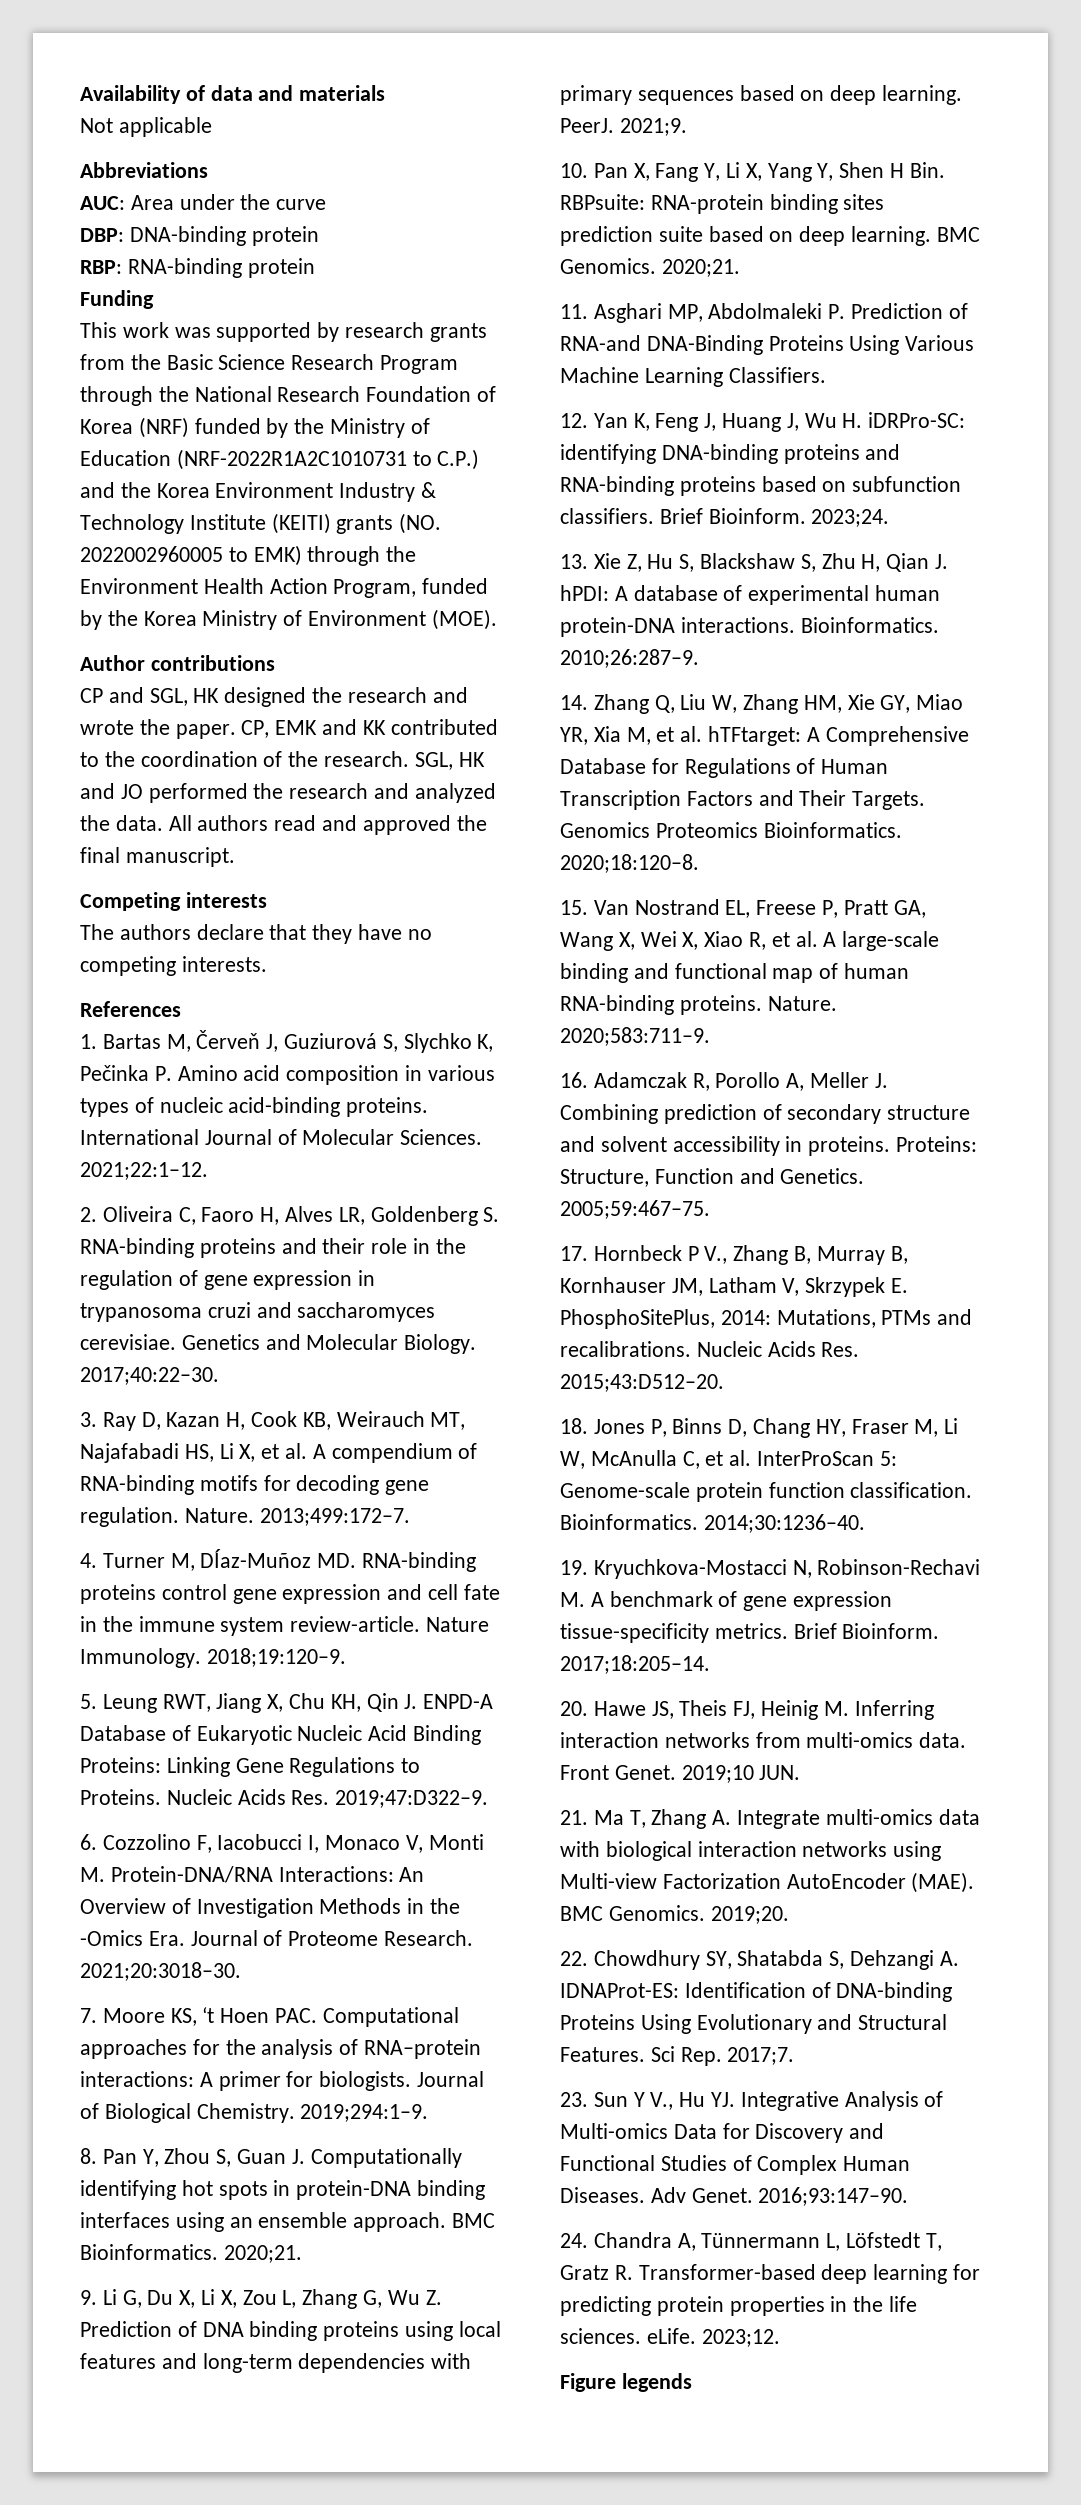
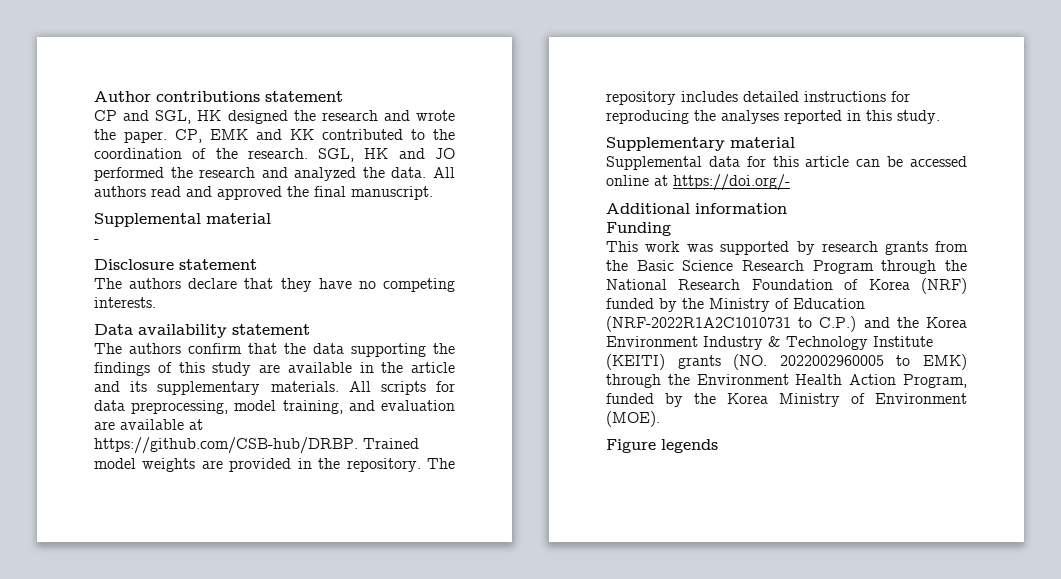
[80,85,386,104] [80,117,212,137] [80,162,208,178] [80,194,327,210] [80,226,319,246] [80,258,315,278] Availability of data and materials // Not applicable // Abbreviations // AUC: Area under the curve // DBP: DNA-binding protein // RBP: RNA-binding protein -> [94,91,343,102] [94,110,455,124] [94,129,455,143] [94,148,455,162] [94,167,455,181] [94,186,433,200] [94,213,271,227] [94,239,99,243] [94,259,257,270] [94,278,455,292] [94,297,156,308] [94,324,310,338] [94,343,455,357] [94,362,455,376] [94,381,455,395] [94,400,455,414] [94,419,203,430] [94,437,419,454] [94,458,455,472] [606,91,910,105] [606,110,940,124] [606,137,795,151] [606,156,967,170] [606,174,790,191] [606,203,787,214] Author contributions statement // CP and SGL, HK designed the research and wrote the paper. CP, EMK and KK contributed to the coordination of the research. SGL, HK and JO performed the research and analyzed the data. All authors read and approved the final manuscript. // Supplemental material // - // Disclosure statement // The authors declare that they have no competing interests. // Data availability statement // The authors confirm that the data supporting the findings of this study are available in the article and its supplementary materials. All scripts for data preprocessing, model training, and evaluation are available at https://github.com/CSB-hub/DRBP. Trained model weights are provided in the repository. The repository includes detailed instructions for reproducing the analyses reported in this study. // Supplementary material // Supplemental data for this article can be accessed online at https://doi.org/- // Additional information
[80,655,275,671] [80,687,468,707] [80,719,498,739] [80,751,485,770] [80,783,496,803] [80,815,487,835] [80,847,235,867] [80,892,267,911] [80,924,432,944] [80,956,267,976] [80,1001,181,1017] [80,1030,494,1053] [80,1065,495,1085] [80,1097,429,1117] [80,1129,483,1145] [80,1162,208,1180] [80,1206,500,1226] [80,1238,466,1258] [80,1270,376,1290] [80,1302,436,1322] [80,1334,477,1354] [80,1367,219,1385] [80,1411,466,1431] [80,1443,478,1463] [80,1475,430,1495] [80,1507,410,1527] [80,1549,477,1572] [80,1584,500,1604] [80,1616,490,1636] [80,1648,346,1668] [80,1693,494,1713] [80,1725,482,1745] [80,1757,421,1777] [80,1789,489,1808] [80,1834,484,1853] [80,1866,425,1883] [80,1898,461,1918] [80,1930,474,1946] [80,1962,241,1981] [80,2007,459,2027] [80,2039,482,2059] [80,2071,485,2091] [80,2103,429,2123] [80,2148,462,2168] [80,2180,486,2200] [80,2212,496,2232] [80,2244,302,2263] [80,2289,442,2309] [80,2321,501,2341] [80,2353,472,2373] [560,85,963,105] [560,118,687,136] [560,162,945,182] [560,194,885,214] [560,226,980,246] [560,258,740,277] [560,303,968,323] [560,335,975,355] [560,367,826,387] [560,412,966,432] [560,444,901,464] [560,476,962,496] [560,508,890,527] [560,553,949,572] [560,585,941,605] [560,617,939,637] [560,649,699,668] [560,694,964,714] [560,726,969,746] [560,758,889,778] [560,790,926,810] [560,822,902,838] [560,854,699,873] [560,899,926,918] [560,931,940,951] [560,963,910,983] [560,995,837,1015] [560,1027,710,1046] [560,1072,888,1091] [560,1104,971,1124] [560,1136,978,1156] [560,1168,865,1187] [560,1200,710,1219] [560,1245,908,1265] [560,1277,909,1297] [560,1309,973,1329] [560,1341,860,1357] [560,1374,724,1392] [560,1418,959,1438] [560,1450,897,1469] [560,1482,973,1502] [560,1514,865,1533] [560,1559,981,1579] [560,1591,893,1611] [560,1623,940,1643] [560,1655,710,1674] [560,1700,934,1720] [560,1732,967,1748] [560,1765,801,1783] [560,1809,980,1829] [560,1841,942,1861] [560,1872,975,1893] [560,1905,789,1924] [560,1950,959,1970] [560,1982,953,2002] [560,2014,948,2034] [560,2046,795,2066] [560,2091,944,2111] [560,2123,885,2143] [560,2155,911,2175] [560,2187,909,2206] [560,2232,942,2251] [560,2264,981,2284] [560,2296,918,2316] [560,2328,780,2347] // Author contributions // CP and SGL, HK designed the research and wrote the paper. CP, EMK and KK contributed to the coordination of the research. SGL, HK and JO performed the research and analyzed the data. All authors read and approved the final manuscript. // Competing interests // The authors declare that they have no competing interests. // References // 1. Bartas M, Červeň J, Guziurová S, Slychko K, Pečinka P. Amino acid composition in various types of nucleic acid-binding proteins. International Journal of Molecular Sciences. 2021;22:1–12. // 2. Oliveira C, Faoro H, Alves LR, Goldenberg S. RNA-binding proteins and their role in the regulation of gene expression in trypanosoma cruzi and saccharomyces cerevisiae. Genetics and Molecular Biology. 2017;40:22–30. // 3. Ray D, Kazan H, Cook KB, Weirauch MT, Najafabadi HS, Li X, et al. A compendium of RNA-binding motifs for decoding gene regulation. Nature. 2013;499:172–7. // 4. Turner M, DÍaz-Muñoz MD. RNA-binding proteins control gene expression and cell fate in the immune system review-article. Nature Immunology. 2018;19:120–9. // 5. Leung RWT, Jiang X, Chu KH, Qin J. ENPD-A Database of Eukaryotic Nucleic Acid Binding Proteins: Linking Gene Regulations to Proteins. Nucleic Acids Res. 2019;47:D322–9. // 6. Cozzolino F, Iacobucci I, Monaco V, Monti M. Protein-DNA/RNA Interactions: An Overview of Investigation Methods in the -Omics Era. Journal of Proteome Research. 2021;20:3018–30. // 7. Moore KS, ‘t Hoen PAC. Computational approaches for the analysis of RNA–protein interactions: A primer for biologists. Journal of Biological Chemistry. 2019;294:1–9. // 8. Pan Y, Zhou S, Guan J. Computationally identifying hot spots in protein-DNA binding interfaces using an ensemble approach. BMC Bioinformatics. 2020;21. // 9. Li G, Du X, Li X, Zou L, Zhang G, Wu Z. Prediction of DNA binding proteins using local features and long-term dependencies with primary sequences based on deep learning. PeerJ. 2021;9. // 10. Pan X, Fang Y, Li X, Yang Y, Shen H Bin. RBPsuite: RNA-protein binding sites prediction suite based on deep learning. BMC Genomics. 2020;21. // 11. Asghari MP, Abdolmaleki P. Prediction of RNA-and DNA-Binding Proteins Using Various Machine Learning Classifiers. // 12. Yan K, Feng J, Huang J, Wu H. iDRPro-SC: identifying DNA-binding proteins and RNA-binding proteins based on subfunction classifiers. Brief Bioinform. 2023;24. // 13. Xie Z, Hu S, Blackshaw S, Zhu H, Qian J. hPDI: A database of experimental human protein-DNA interactions. Bioinformatics. 2010;26:287–9. // 14. Zhang Q, Liu W, Zhang HM, Xie GY, Miao YR, Xia M, et al. hTFtarget: A Comprehensive Database for Regulations of Human Transcription Factors and Their Targets. Genomics Proteomics Bioinformatics. 2020;18:120–8. // 15. Van Nostrand EL, Freese P, Pratt GA, Wang X, Wei X, Xiao R, et al. A large-scale binding and functional map of human RNA-binding proteins. Nature. 2020;583:711–9. // 16. Adamczak R, Porollo A, Meller J. Combining prediction of secondary structure and solvent accessibility in proteins. Proteins: Structure, Function and Genetics. 2005;59:467–75. // 17. Hornbeck P V., Zhang B, Murray B, Kornhauser JM, Latham V, Skrzypek E. PhosphoSitePlus, 2014: Mutations, PTMs and recalibrations. Nucleic Acids Res. 2015;43:D512–20. // 18. Jones P, Binns D, Chang HY, Fraser M, Li W, McAnulla C, et al. InterProScan 5: Genome-scale protein function classification. Bioinformatics. 2014;30:1236–40. // 19. Kryuchkova-Mostacci N, Robinson-Rechavi M. A benchmark of gene expression tissue-specificity metrics. Brief Bioinform. 2017;18:205–14. // 20. Hawe JS, Theis FJ, Heinig M. Inferring interaction networks from multi-omics data. Front Genet. 2019;10 JUN. // 21. Ma T, Zhang A. Integrate multi-omics data with biological interaction networks using Multi-view Factorization AutoEncoder (MAE). BMC Genomics. 2019;20. // 22. Chowdhury SY, Shatabda S, Dehzangi A. IDNAProt-ES: Identification of DNA-binding Proteins Using Evolutionary and Structural Features. Sci Rep. 2017;7. // 23. Sun Y V., Hu YJ. Integrative Analysis of Multi-omics Data for Discovery and Functional Studies of Complex Human Diseases. Adv Genet. 2016;93:147–90. // 24. Chandra A, Tünnermann L, Löfstedt T, Gratz R. Transformer-based deep learning for predicting protein properties in the life sciences. eLife. 2023;12. -> (660, 419) none

